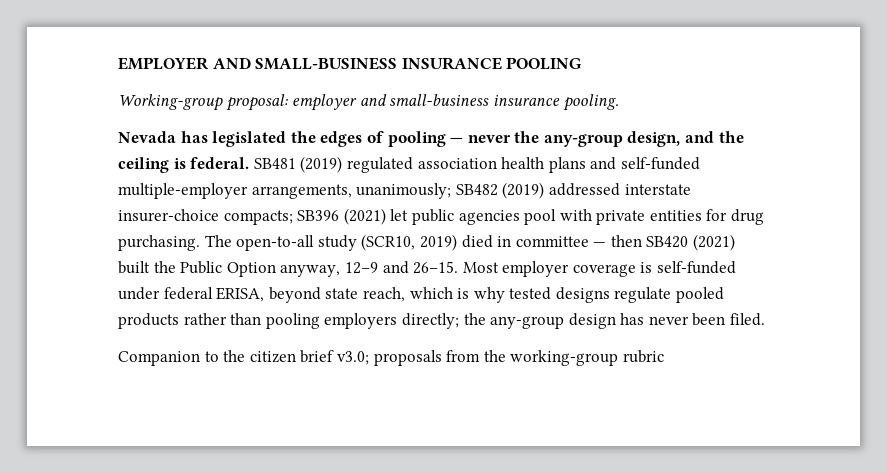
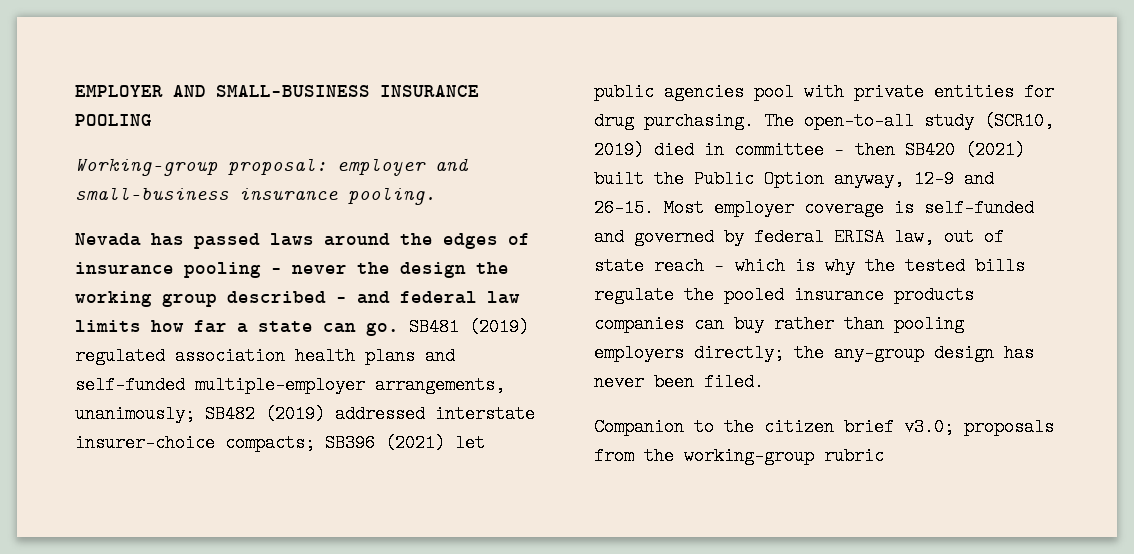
[212,131,287,147] legislated -> [194,233,390,249] passed laws around
(384, 137) none -> [75,262,174,275] insurance
[543,131,744,147] [118,157,250,173] any-group design, and the ceiling is federal. -> [400,262,509,278] [75,291,520,307] [75,320,399,336] design the working group described — and federal law limits how far a state can go.
[118,287,725,303] [118,313,179,329] under federal ERISA, beyond state reach, which is why tested designs regulate pooled products -> [594,228,1004,246] [594,257,1025,275] [594,286,974,304] [594,315,764,333] and governed by federal ERISA law, out of state reach — which is why the tested bills regulate the pooled insurance products companies can buy

